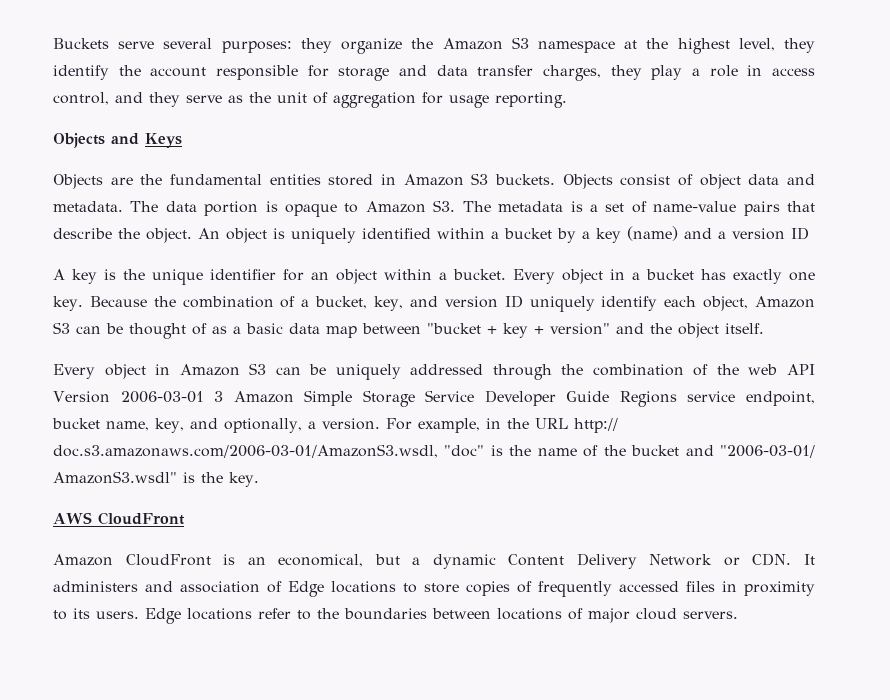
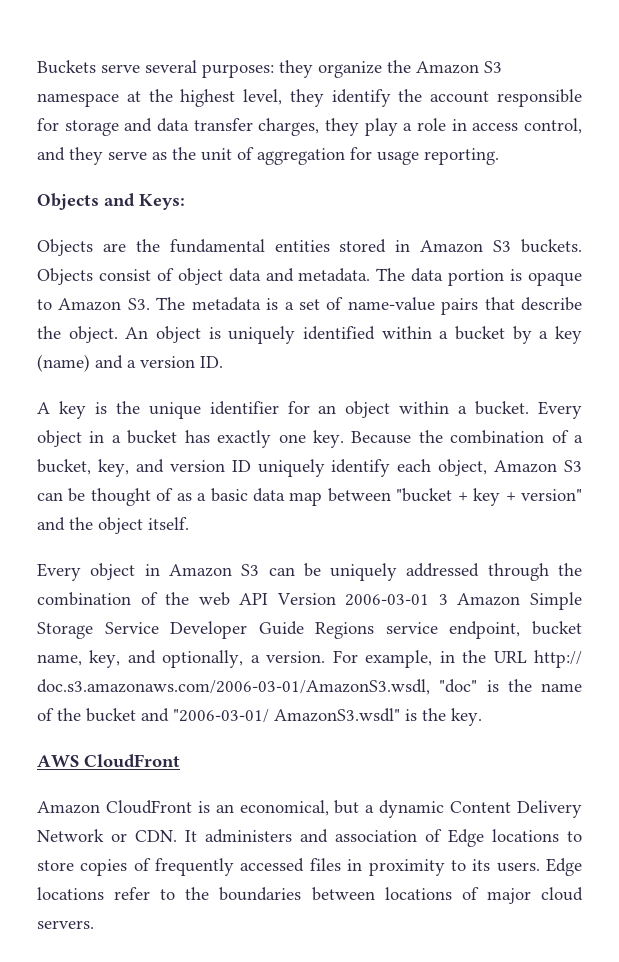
[145,133,182,148] Keys -> [139,194,185,210] Keys:
[791,227,809,240] ID -> [200,356,223,368] ID.

